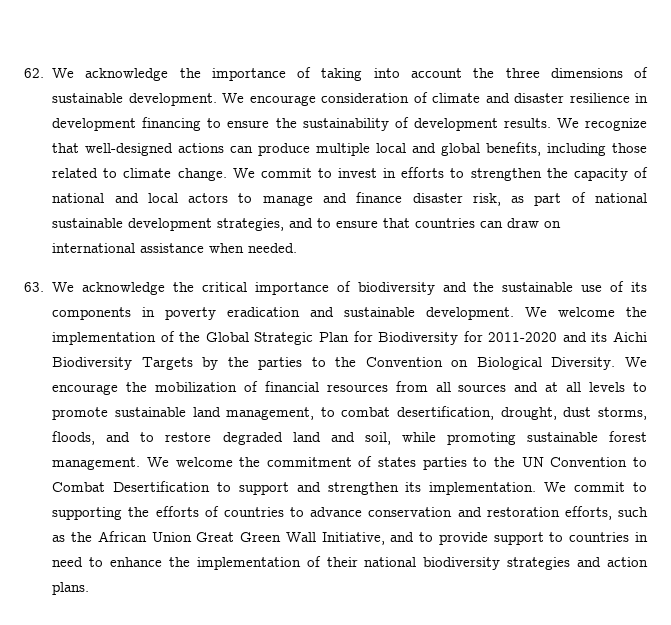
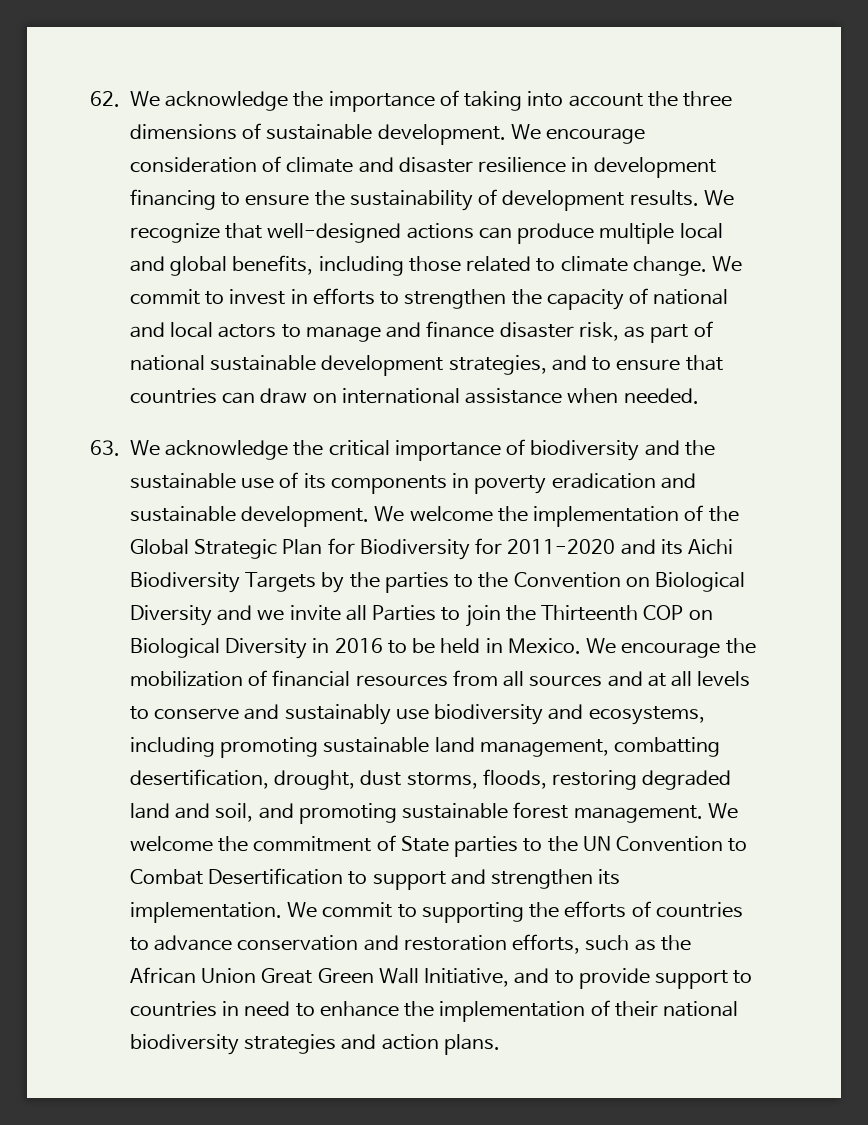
[551,357,616,370] Diversity. -> [129,605,713,627] [129,638,581,659] Diversity and we invite all Parties to join the Thirteenth COP on Biological Diversity in 2016 to be held in Mexico.
[52,407,109,420] promote -> [154,704,705,725] [129,737,319,758] conserve and sustainably use biodiversity and ecosystems, including promoting
[320,407,391,417] to combat -> [614,737,721,757] combatting
[106,432,212,442] and to restore -> [552,770,638,790] restoring
[401,432,436,442] while -> [258,803,294,819] and
[378,457,417,467] states -> [400,836,449,852] State

